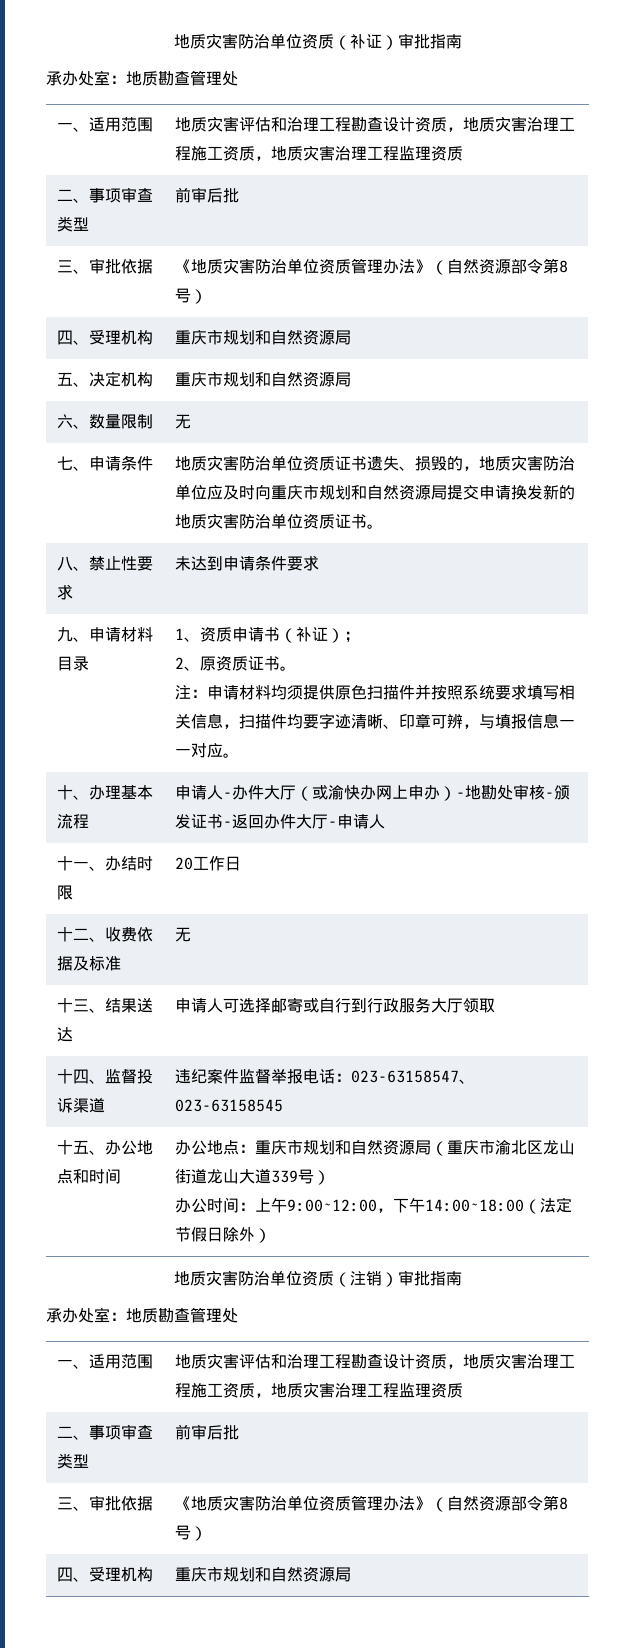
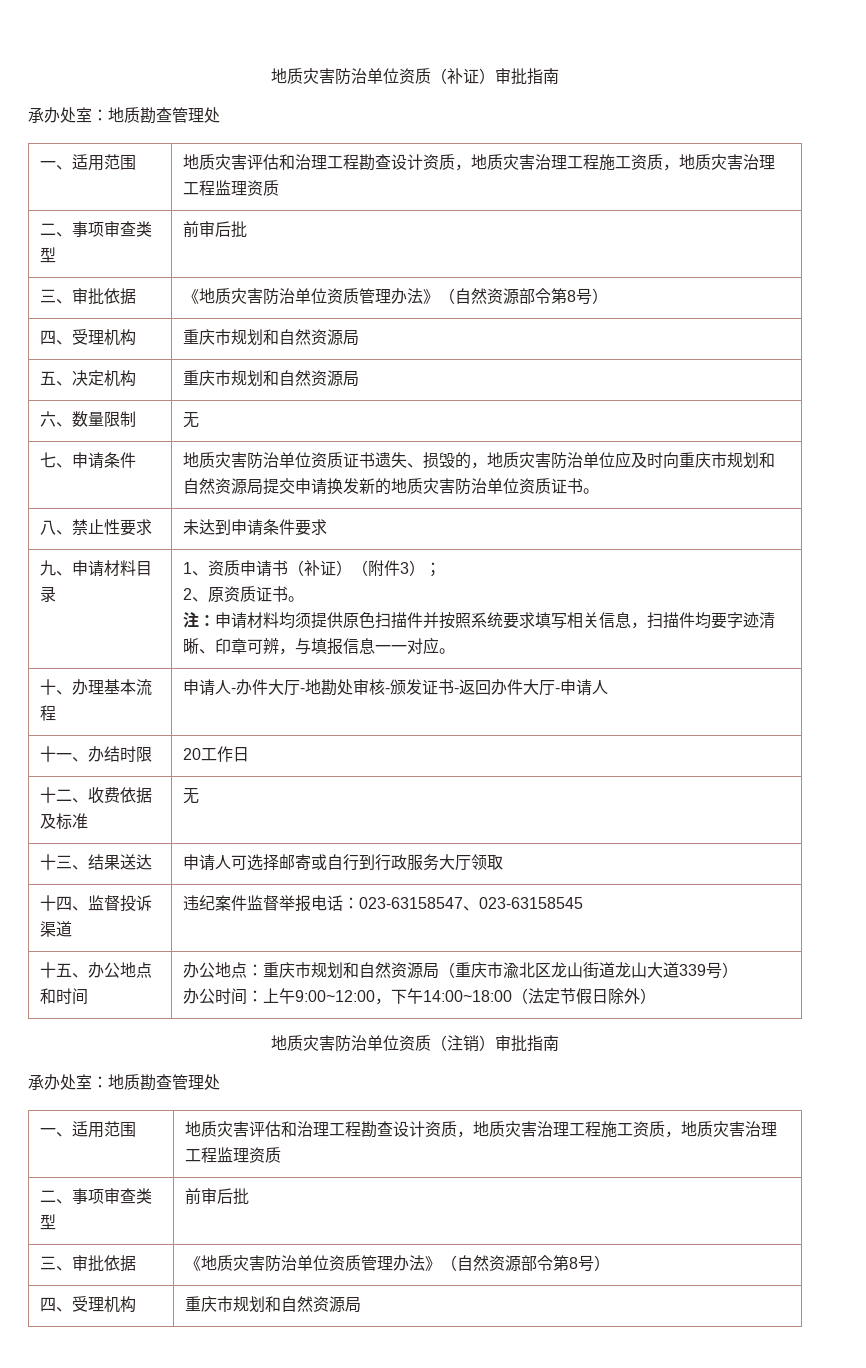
(345, 635) none -> [351,560,425,577] （附件3）
[296,785,457,801] （或渝快办网上申办） -> (300, 687) none

